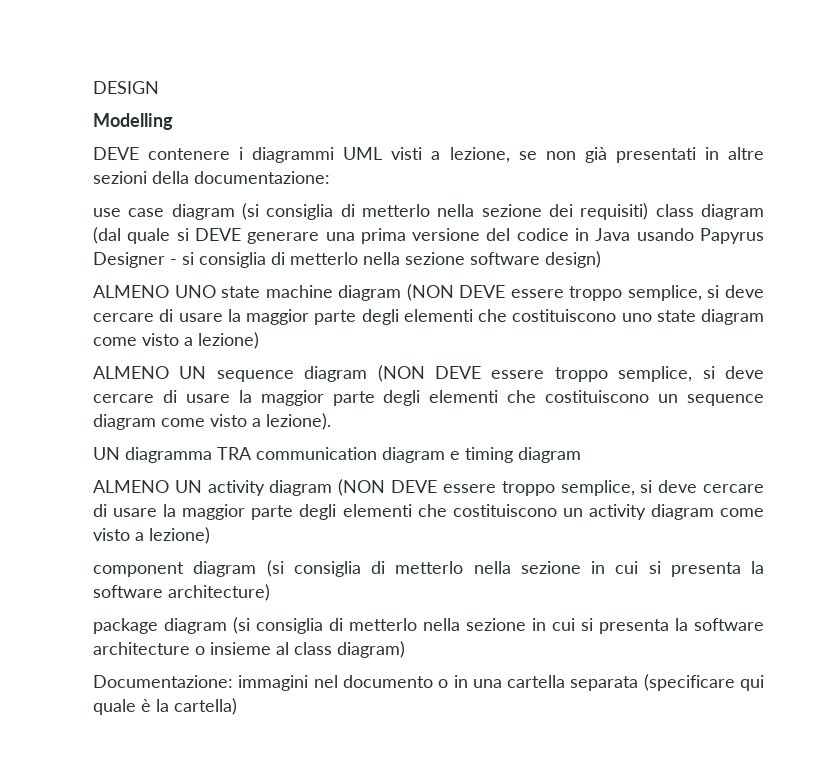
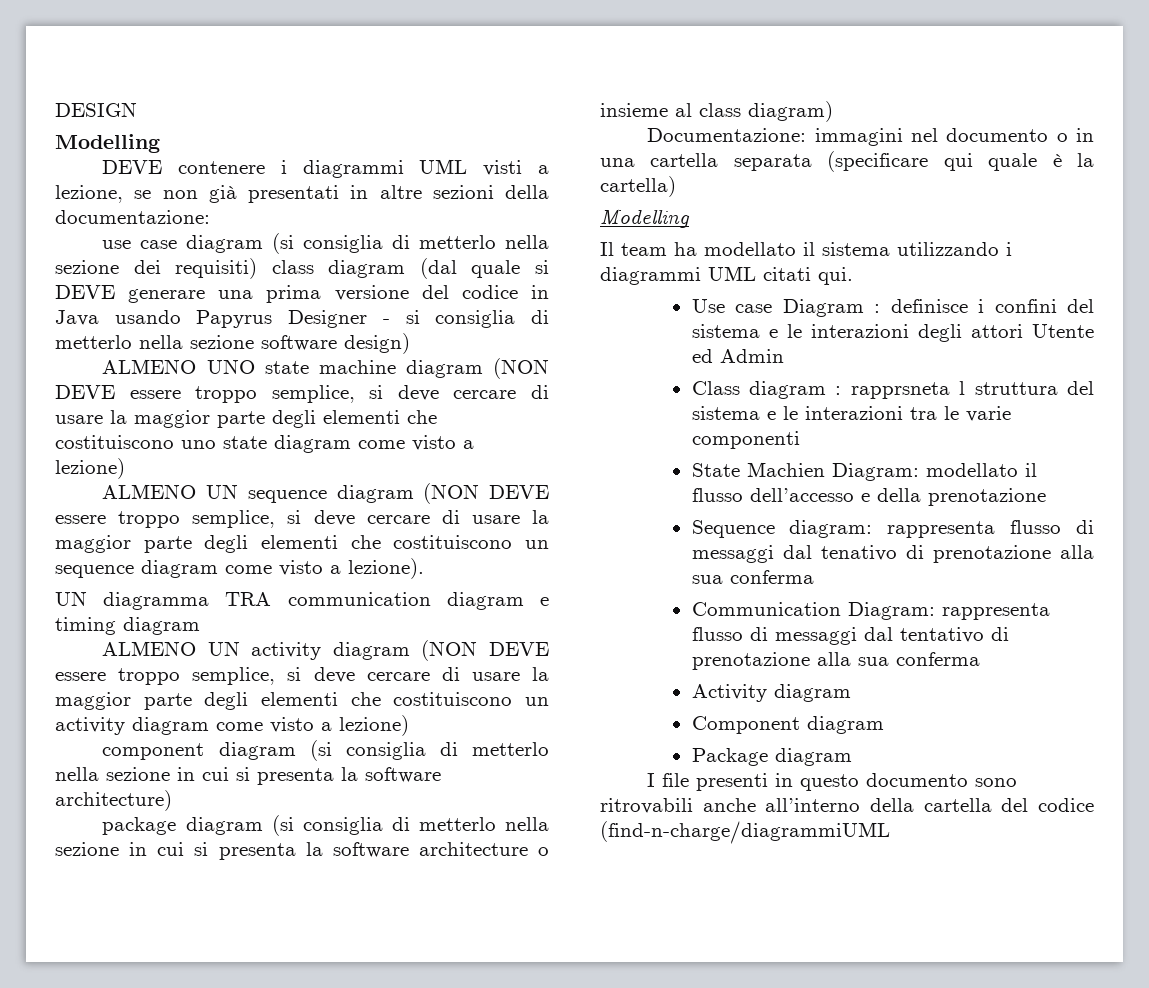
(237, 706) none -> [600,209,690,228] [600,242,1012,256] [600,266,853,285] [691,299,1094,317] [691,324,1094,342] [691,349,784,363] [691,381,1094,399] [691,406,1011,422] [691,431,800,449] [691,462,1037,481] [691,488,1046,506] [691,520,1094,538] [691,545,1094,563] [691,570,814,584] [691,602,1050,620] [691,627,1009,645] [691,652,980,670] [691,684,851,702] [691,716,884,734] [691,748,852,766] [647,773,1018,791] [600,798,1094,814] [600,821,890,844] // Modelling // Il team ha modellato il sistema utilizzando i diagrammi UML citati qui. // Use case Diagram : definisce i confini del sistema e le interazioni degli attori Utente ed Admin // Class diagram : rapprsneta l struttura del sistema e le interazioni tra le varie componenti // State Machien Diagram: modellato il flusso dell’accesso e della prenotazione // Sequence diagram: rappresenta flusso di messaggi dal tenativo di prenotazione alla sua conferma // Communication Diagram: rappresenta flusso di messaggi dal tentativo di prenotazione alla sua conferma // Activity diagram // Component diagram // Package diagram // I file presenti in questo documento sono ritrovabili anche all’interno della cartella del codice (find-n-charge/diagrammiUML

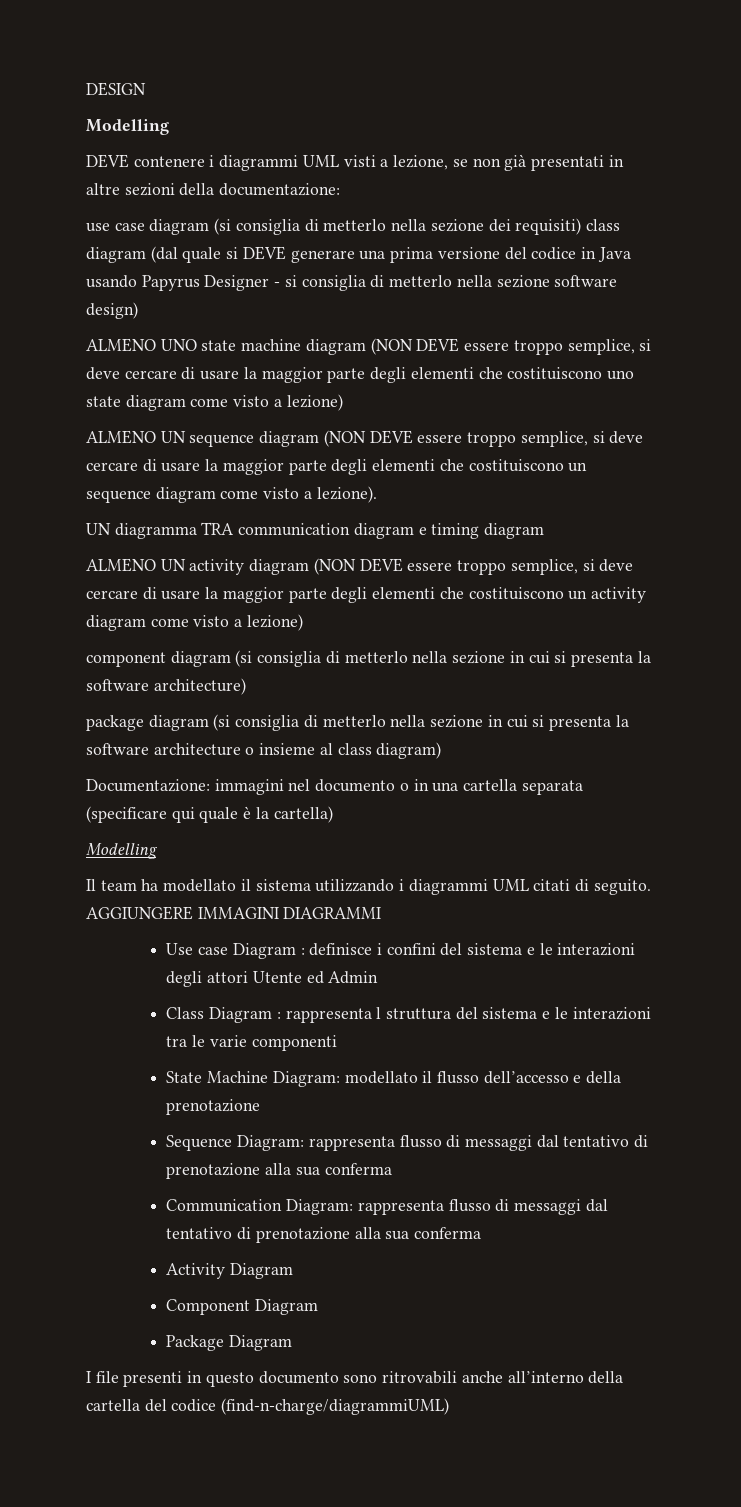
[818,267,853,285] qui. -> [574,879,651,895] [86,906,382,920] di seguito. AGGIUNGERE IMMAGINI DIAGRAMMI
[748,381,950,399] diagram : rapprsneta -> [209,1007,372,1023] Diagram : rappresenta
[746,462,825,477] Machien -> [207,1071,269,1083] Machine
[789,520,1094,538] [691,545,897,563] diagram: rappresenta flusso di messaggi dal tenativo -> [237,1135,630,1151] Diagram: rappresenta flusso di messaggi dal tentativo
[773,684,851,702] diagram -> [230,1263,294,1279] Diagram
[806,716,884,734] diagram -> [255,1299,319,1315] Diagram
[774,748,852,766] diagram -> [229,1335,293,1351] Diagram
[600,821,890,844] (find-n-charge/diagrammiUML -> [221,1398,450,1415] (find-n-charge/diagrammiUML)

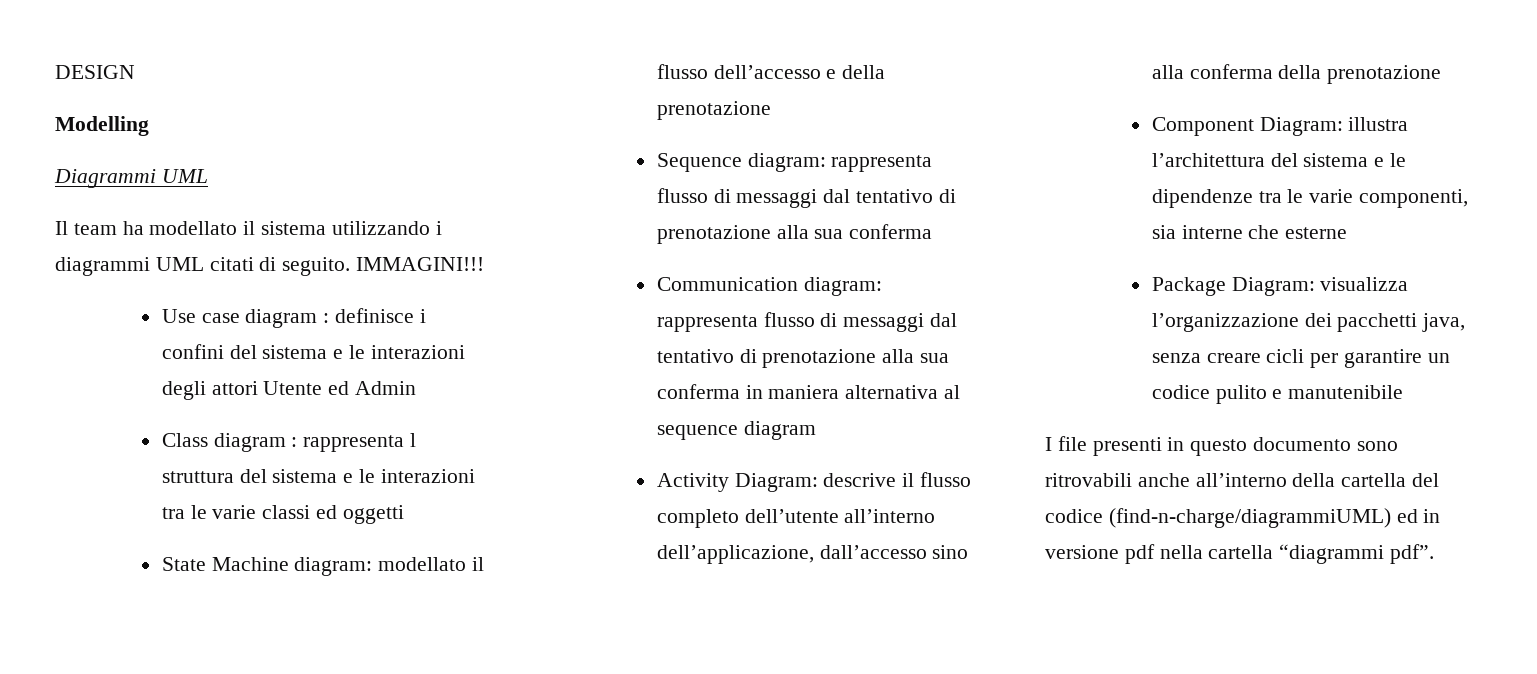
[86,154,624,171] [86,183,341,196] [86,218,620,235] [86,246,631,263] [86,275,618,291] [86,302,138,319] [86,338,652,355] [86,367,634,383] [86,394,343,411] [86,430,644,447] [86,459,588,475] [86,486,377,503] [86,522,545,539] [86,558,634,575] [86,587,646,603] [86,614,303,631] [86,650,651,667] [86,678,246,695] [86,714,629,731] [86,742,442,759] [86,779,583,795] [86,806,333,823] [86,843,158,859] DEVE contenere i diagrammi UML visti a lezione, se non già presentati in altre sezioni della documentazione: // use case diagram (si consiglia di metterlo nella sezione dei requisiti) class diagram (dal quale si DEVE generare una prima versione del codice in Java usando Papyrus Designer - si consiglia di metterlo nella sezione software design) // ALMENO UNO state machine diagram (NON DEVE essere troppo semplice, si deve cercare di usare la maggior parte degli elementi che costituiscono uno state diagram come visto a lezione) // ALMENO UN sequence diagram (NON DEVE essere troppo semplice, si deve cercare di usare la maggior parte degli elementi che costituiscono un sequence diagram come visto a lezione). // UN diagramma TRA communication diagram e timing diagram // ALMENO UN activity diagram (NON DEVE essere troppo semplice, si deve cercare di usare la maggior parte degli elementi che costituiscono un activity diagram come visto a lezione) // component diagram (si consiglia di metterlo nella sezione in cui si presenta la software architecture) // package diagram (si consiglia di metterlo nella sezione in cui si presenta la software architecture o insieme al class diagram) // Documentazione: immagini nel documento o in una cartella separata (specificare qui quale è la cartella) // Modelling -> [54,169,208,188] Diagrammi UML
[86,906,382,920] AGGIUNGERE IMMAGINI DIAGRAMMI -> [356,257,485,271] IMMAGINI!!!
[232,943,296,959] Diagram -> [245,309,318,328] diagram
[209,1007,273,1023] Diagram -> [213,433,286,452] diagram
[251,1035,337,1051] componenti -> [262,505,404,524] classi ed oggetti
[272,1071,340,1087] Diagram: -> [294,557,373,576] diagram:
[237,1135,305,1151] Diagram: -> [747,153,826,172] diagram:
[286,1199,354,1215] Diagram: -> [803,277,882,296] diagram:
[166,1263,294,1279] [166,1299,319,1315] [166,1335,293,1351] // Activity Diagram // Component Diagram // Package Diagram -> [745,385,961,399] [656,421,816,440] [656,472,972,492] [656,509,936,528] [656,545,969,564] [1151,64,1442,84] [1151,117,1409,136] [1151,153,1407,167] [1151,189,1469,208] [1151,225,1348,239] [1151,277,1409,296] [1151,313,1466,332] [1151,349,1450,368] [1151,385,1404,404] in maniera alternativa al sequence diagram // Activity Diagram: descrive il flusso completo dell’utente all’interno dell’applicazione, dall’accesso sino alla conferma della prenotazione // Component Diagram: illustra l’architettura del sistema e le dipendenze tra le varie componenti, sia interne che esterne // Package Diagram: visualizza l’organizzazione dei pacchetti java, senza creare cicli per garantire un codice pulito e manutenibile
(450, 1406) none -> [1396,509,1441,523] [1045,544,1435,564] ed in versione pdf nella cartella “diagrammi pdf”.

